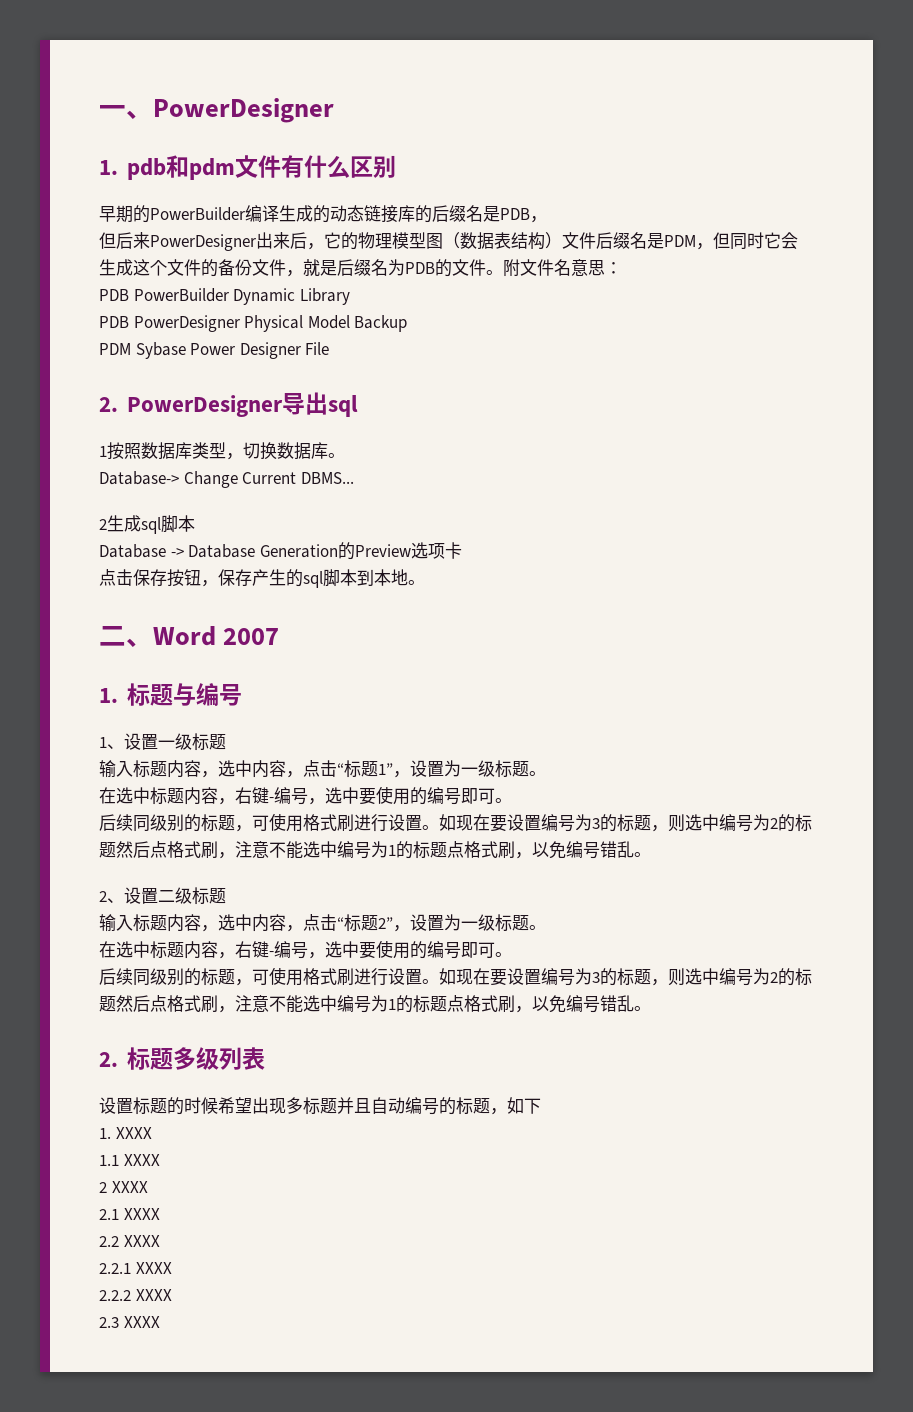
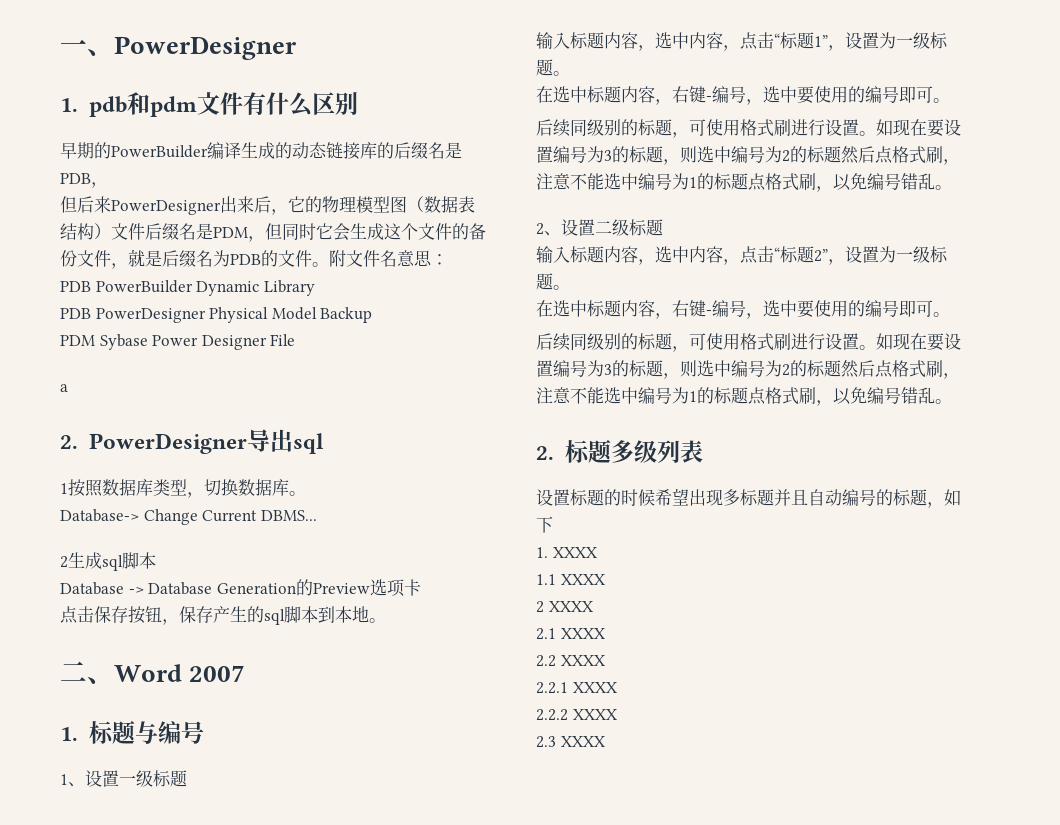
(330, 348) none -> [60,384,68,392] // a

